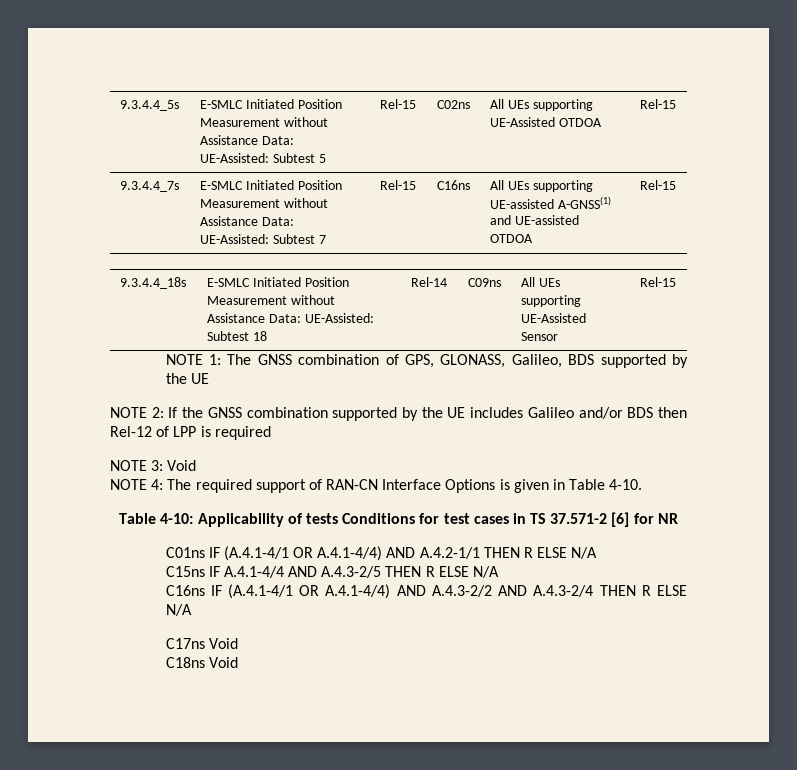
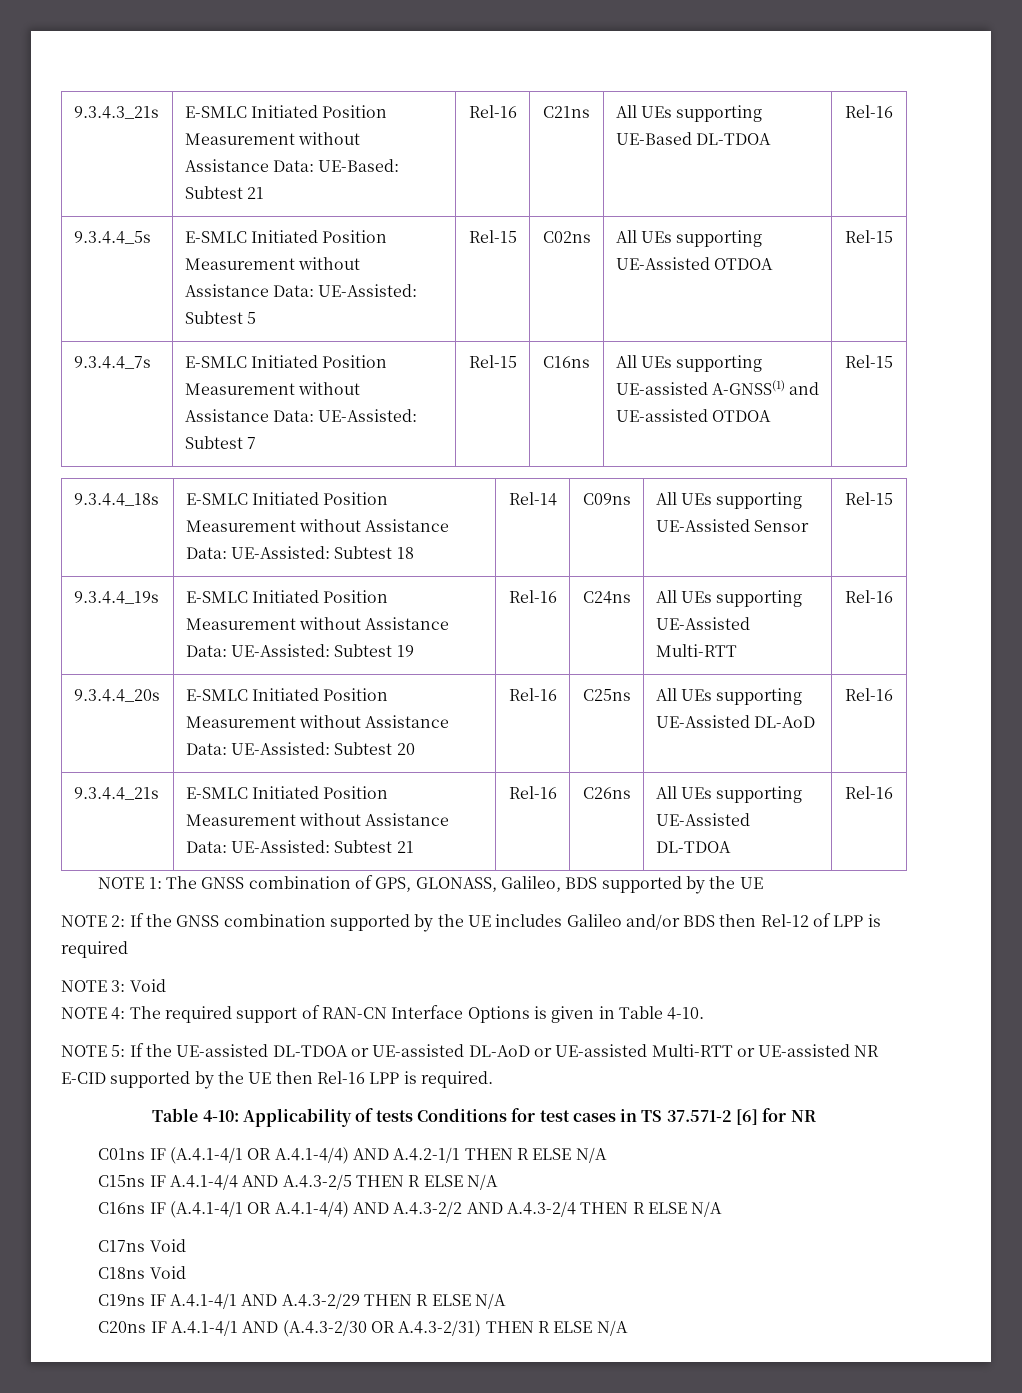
(120, 105) none -> [73,106,159,119] [184,105,388,118] [184,132,360,145] [184,159,400,172] [184,186,264,199] [468,105,517,118] [543,106,590,118] [615,105,763,122] [615,132,771,145] [845,105,893,118] 9.3.4.3_21s | E-SMLC Initiated Position Measurement without Assistance Data: UE-Based: Subtest 21 | Rel-16 | C21ns | All UEs supporting UE-Based DL-TDOA | Rel-16 //
(676, 282) none -> [73,591,159,604] [185,590,389,603] [185,617,450,630] [185,644,414,657] [508,590,557,603] [582,591,631,604] [655,590,803,607] [655,617,750,630] [655,644,737,657] [845,590,893,603] [73,689,160,702] [185,688,389,701] [185,715,450,728] [185,742,415,755] [508,688,557,701] [582,689,631,701] [655,688,803,705] [655,715,815,728] [845,688,893,701] [73,787,159,800] [185,786,389,799] [185,813,450,826] [185,840,414,853] [508,786,557,799] [582,787,631,799] [655,786,803,803] [655,813,750,826] [655,841,731,853] [845,786,893,799] // 9.3.4.4_19s | E-SMLC Initiated Position Measurement without Assistance Data: UE-Assisted: Subtest 19 | Rel-16 | C24ns | All UEs supporting UE-Assisted Multi-RTT | Rel-16 // 9.3.4.4_20s | E-SMLC Initiated Position Measurement without Assistance Data: UE-Assisted: Subtest 20 | Rel-16 | C25ns | All UEs supporting UE-Assisted DL-AoD | Rel-16 // 9.3.4.4_21s | E-SMLC Initiated Position Measurement without Assistance Data: UE-Assisted: Subtest 21 | Rel-16 | C26ns | All UEs supporting UE-Assisted DL-TDOA | Rel-16
(643, 484) none -> [61,1043,880,1057] [61,1071,493,1089] // NOTE 5: If the UE-assisted DL-TDOA or UE-assisted DL-AoD or UE-assisted Multi-RTT or UE-assisted NR E-CID supported by the UE then Rel-16 LPP is required.
(238, 662) none -> [98,1293,506,1309] [98,1320,628,1337] // C19ns IF A.4.1-4/1 AND A.4.3-2/29 THEN R ELSE N/A // C20ns IF A.4.1-4/1 AND (A.4.3-2/30 OR A.4.3-2/31) THEN R ELSE N/A

